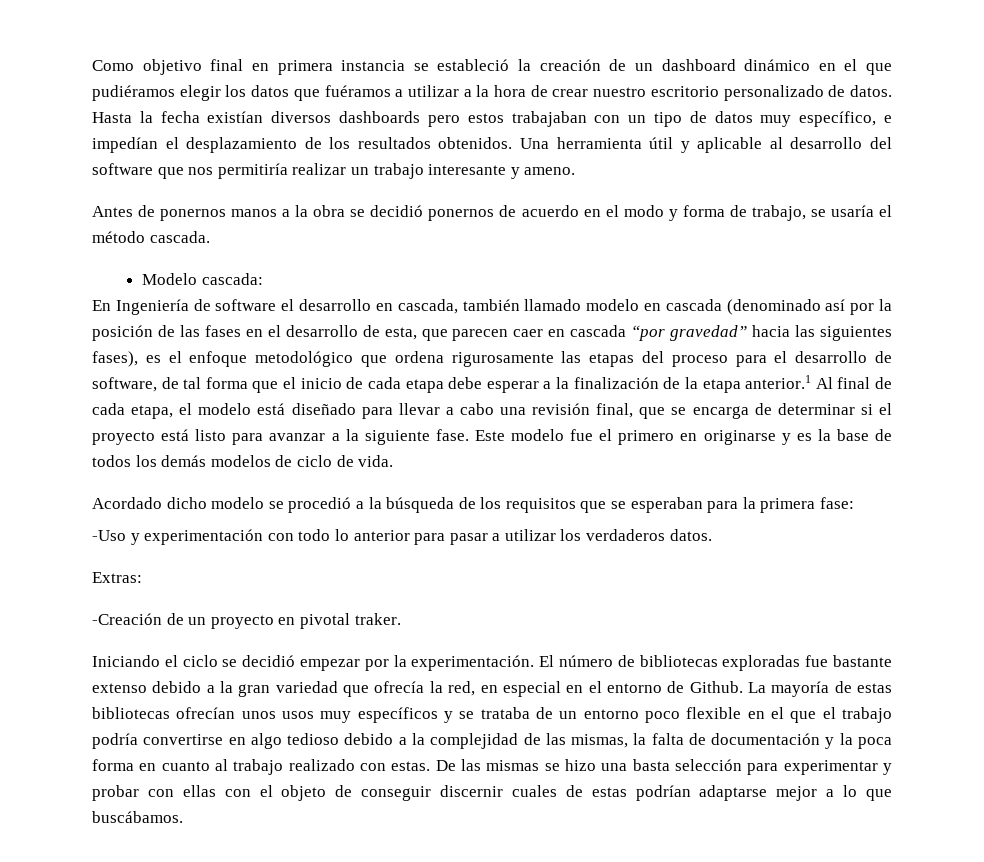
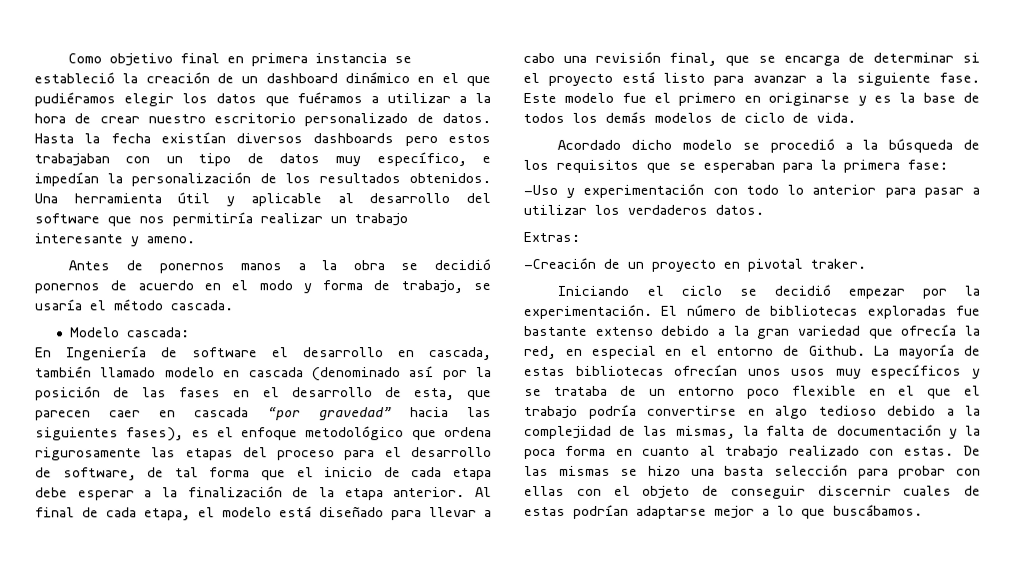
[165,137,298,153] el desplazamiento -> [107,172,252,187] la personalización
[745,375,812,389] anterior.1 -> [393,487,466,498] anterior.
[783,760,893,775] experimentar y -> (889, 473) none

